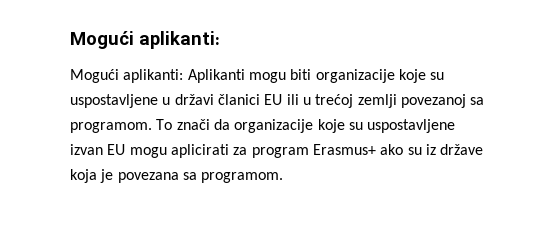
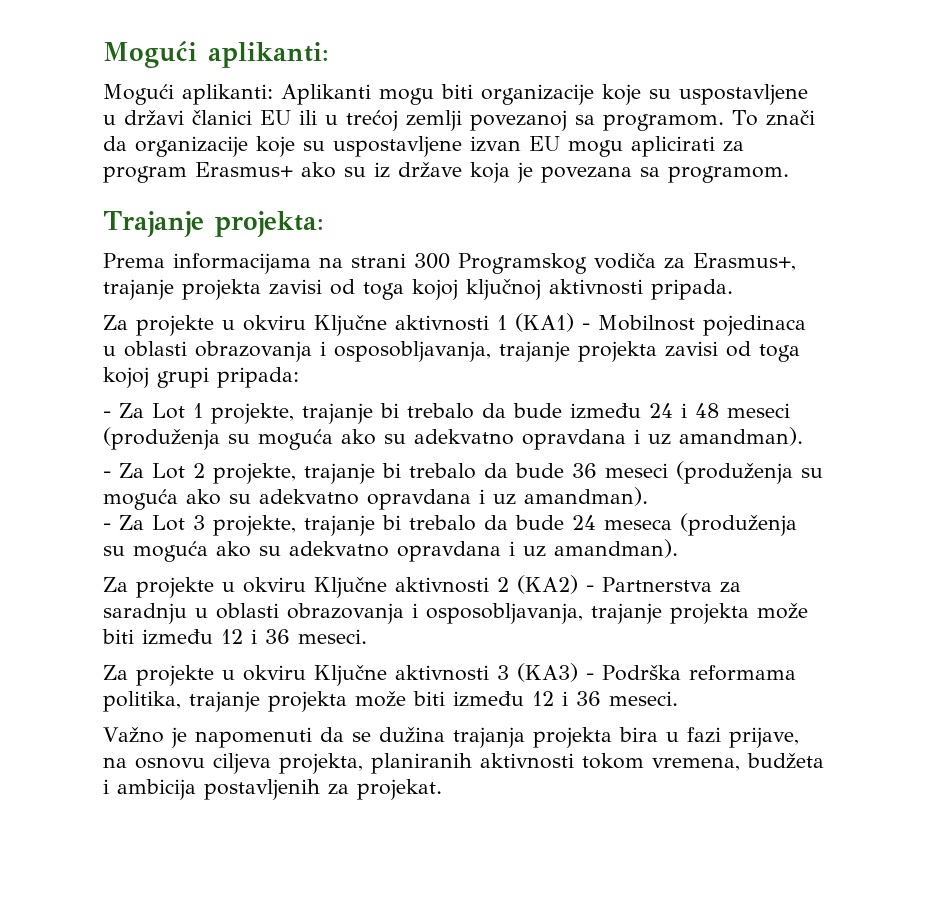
(284, 177) none -> [103,211,324,237] [103,253,796,274] [103,279,733,300] [103,313,806,336] [103,341,800,362] [103,367,299,388] [103,403,790,424] [103,427,803,450] [103,461,823,484] [103,487,648,510] [103,513,797,536] [103,539,678,562] [103,575,741,598] [103,603,808,624] [102,629,367,645] [103,663,796,686] [103,691,678,712] [103,727,799,748] [103,753,824,774] [103,779,442,800] // Trajanje projekta: // Prema informacijama na strani 300 Programskog vodiča za Erasmus+, trajanje projekta zavisi od toga kojoj ključnoj aktivnosti pripada. // Za projekte u okviru Ključne aktivnosti 1 (KA1) - Mobilnost pojedinaca u oblasti obrazovanja i osposobljavanja, trajanje projekta zavisi od toga kojoj grupi pripada: // - Za Lot 1 projekte, trajanje bi trebalo da bude između 24 i 48 meseci (produženja su moguća ako su adekvatno opravdana i uz amandman). // - Za Lot 2 projekte, trajanje bi trebalo da bude 36 meseci (produženja su moguća ako su adekvatno opravdana i uz amandman). // - Za Lot 3 projekte, trajanje bi trebalo da bude 24 meseca (produženja su moguća ako su adekvatno opravdana i uz amandman). // Za projekte u okviru Ključne aktivnosti 2 (KA2) - Partnerstva za saradnju u oblasti obrazovanja i osposobljavanja, trajanje projekta može biti između 12 i 36 meseci. // Za projekte u okviru Ključne aktivnosti 3 (KA3) - Podrška reformama politika, trajanje projekta može biti između 12 i 36 meseci. // Važno je napomenuti da se dužina trajanja projekta bira u fazi prijave, na osnovu ciljeva projekta, planiranih aktivnosti tokom vremena, budžeta i ambicija postavljenih za projekat.

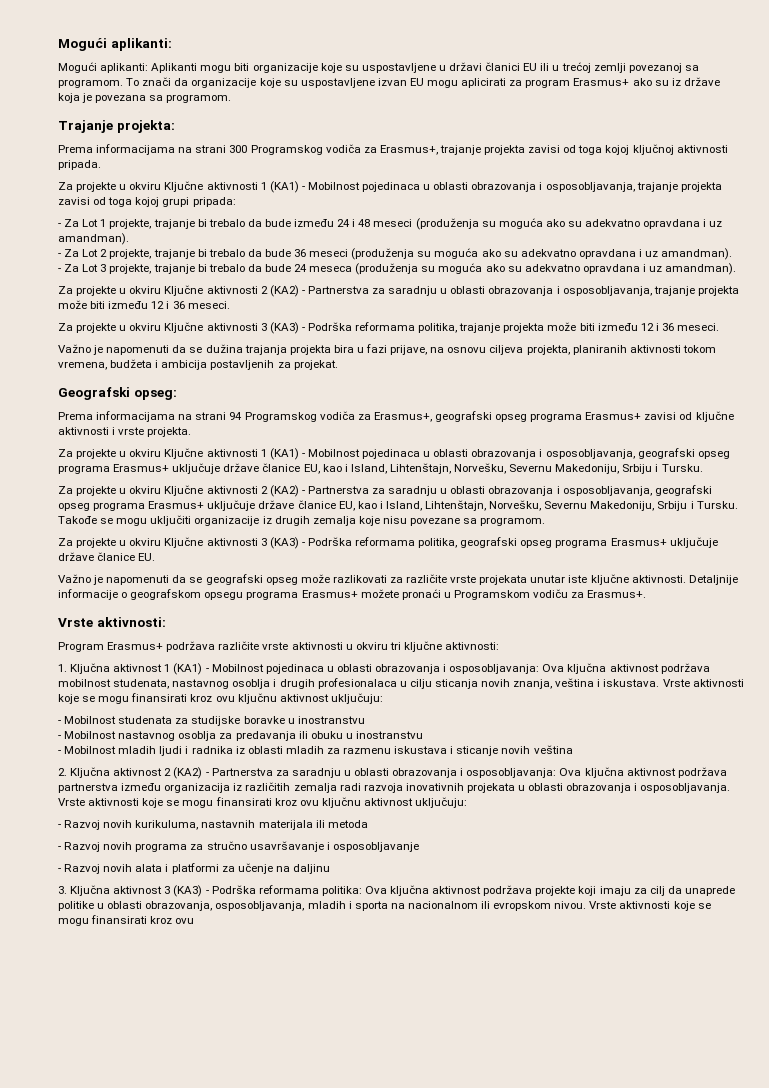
(442, 789) none -> [58,387,177,400] [58,411,734,422] [58,427,192,437] [58,448,730,460] [58,463,703,474] [58,485,712,497] [58,500,738,511] [58,515,546,526] [58,537,718,549] [58,552,156,561] [58,574,738,585] [58,589,647,600] [58,617,166,627] [58,641,500,652] [58,663,710,675] [58,678,744,689] [58,693,383,704] [58,716,365,726] [58,731,423,741] [58,745,573,756] [58,767,727,779] [58,782,731,793] [58,797,468,808] [58,820,368,830] [58,841,419,852] [58,863,330,874] [58,885,735,897] [58,901,711,911] [58,915,195,926] // Geografski opseg: // Prema informacijama na strani 94 Programskog vodiča za Erasmus+, geografski opseg programa Erasmus+ zavisi od ključne aktivnosti i vrste projekta. // Za projekte u okviru Ključne aktivnosti 1 (KA1) - Mobilnost pojedinaca u oblasti obrazovanja i osposobljavanja, geografski opseg programa Erasmus+ uključuje države članice EU, kao i Island, Lihtenštajn, Norvešku, Severnu Makedoniju, Srbiju i Tursku. // Za projekte u okviru Ključne aktivnosti 2 (KA2) - Partnerstva za saradnju u oblasti obrazovanja i osposobljavanja, geografski opseg programa Erasmus+ uključuje države članice EU, kao i Island, Lihtenštajn, Norvešku, Severnu Makedoniju, Srbiju i Tursku. Takođe se mogu uključiti organizacije iz drugih zemalja koje nisu povezane sa programom. // Za projekte u okviru Ključne aktivnosti 3 (KA3) - Podrška reformama politika, geografski opseg programa Erasmus+ uključuje države članice EU. // Važno je napomenuti da se geografski opseg može razlikovati za različite vrste projekata unutar iste ključne aktivnosti. Detaljnije informacije o geografskom opsegu programa Erasmus+ možete pronaći u Programskom vodiču za Erasmus+. // Vrste aktivnosti: // Program Erasmus+ podržava različite vrste aktivnosti u okviru tri ključne aktivnosti: // 1. Ključna aktivnost 1 (KA1) - Mobilnost pojedinaca u oblasti obrazovanja i osposobljavanja: Ova ključna aktivnost podržava mobilnost studenata, nastavnog osoblja i drugih profesionalaca u cilju sticanja novih znanja, veština i iskustava. Vrste aktivnosti koje se mogu finansirati kroz ovu ključnu aktivnost uključuju: // - Mobilnost studenata za studijske boravke u inostranstvu // - Mobilnost nastavnog osoblja za predavanja ili obuku u inostranstvu // - Mobilnost mladih ljudi i radnika iz oblasti mladih za razmenu iskustava i sticanje novih veština // 2. Ključna aktivnost 2 (KA2) - Partnerstva za saradnju u oblasti obrazovanja i osposobljavanja: Ova ključna aktivnost podržava partnerstva između organizacija iz različitih zemalja radi razvoja inovativnih projekata u oblasti obrazovanja i osposobljavanja. Vrste aktivnosti koje se mogu finansirati kroz ovu ključnu aktivnost uključuju: // - Razvoj novih kurikuluma, nastavnih materijala ili metoda // - Razvoj novih programa za stručno usavršavanje i osposobljavanje // - Razvoj novih alata i platformi za učenje na daljinu // 3. Ključna aktivnost 3 (KA3) - Podrška reformama politika: Ova ključna aktivnost podržava projekte koji imaju za cilj da unaprede politike u oblasti obrazovanja, osposobljavanja, mladih i sporta na nacionalnom ili evropskom nivou. Vrste aktivnosti koje se mogu finansirati kroz ovu

